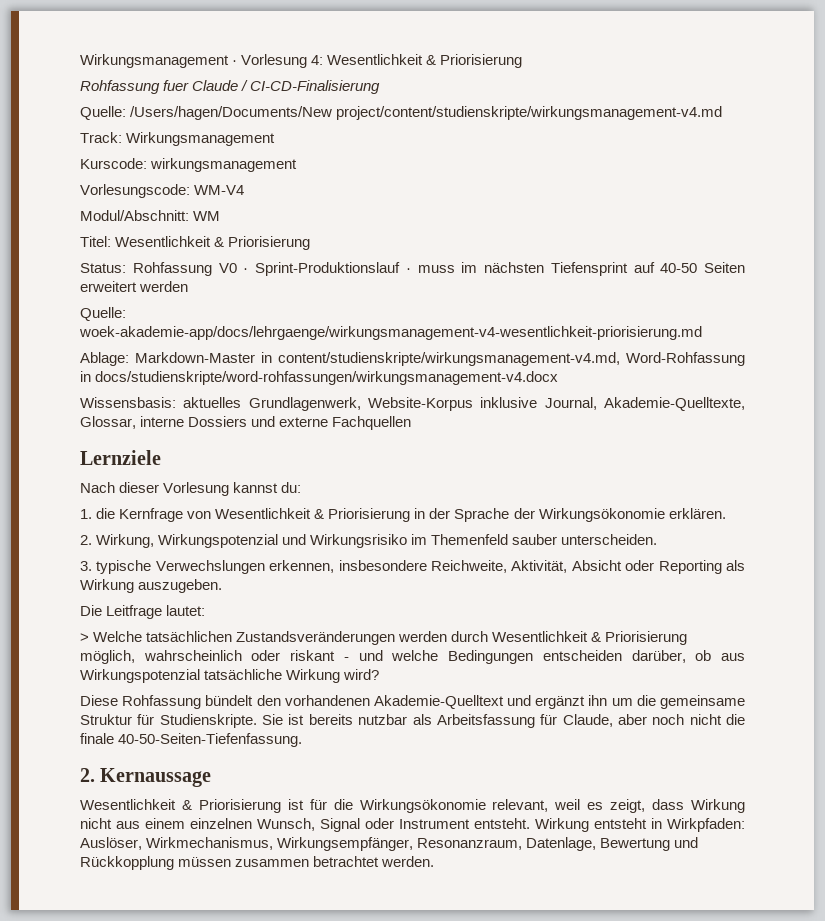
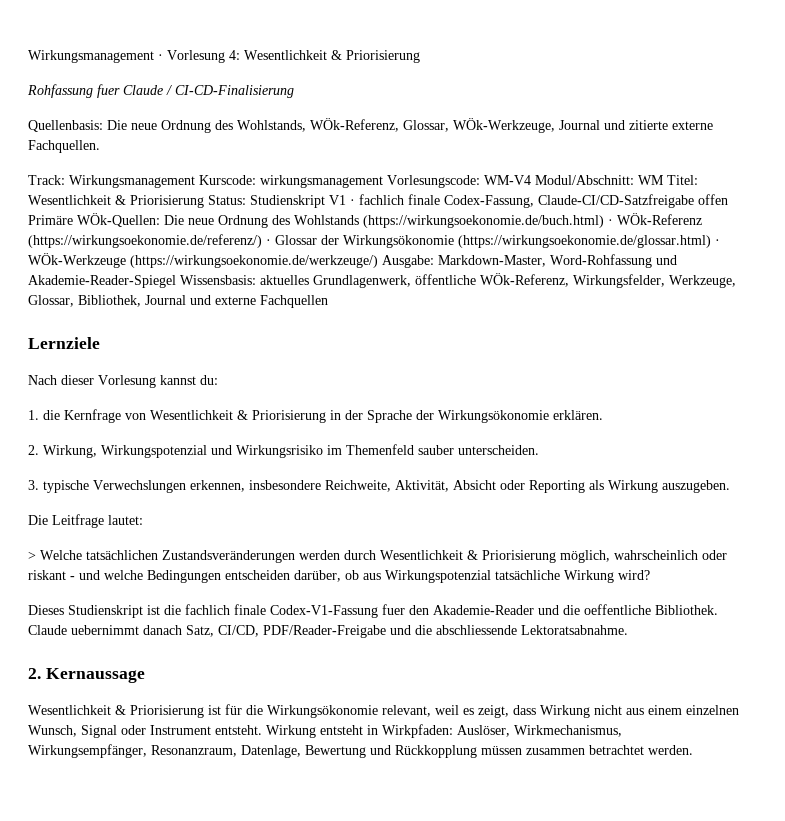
[80,106,723,120] Quelle: /Users/hagen/Documents/New project/content/studienskripte/wirkungsmanagement-v4.md -> [28,118,713,133] [28,140,100,153] Quellenbasis: Die neue Ordnung des Wohlstands, WÖk-Referenz, Glossar, WÖk-Werkzeuge, Journal und zitierte externe Fachquellen.
(276, 139) // -> (195, 181) none
(298, 165) // -> (383, 181) none
(245, 190) // -> (531, 180) none
(221, 216) // -> (664, 180) none
[80,262,745,276] [80,281,189,292] [80,307,126,321] [79,326,702,340] [80,352,745,366] [80,371,559,385] [80,397,745,411] [80,416,248,429] // Status: Rohfassung V0 · Sprint-Produktionslauf · muss im nächsten Tiefensprint auf 40-50 Seiten erweitert werden // Quelle: woek-akademie-app/docs/lehrgaenge/wirkungsmanagement-v4-wesentlichkeit-priorisierung.md // Ablage: Markdown-Master in content/studienskripte/wirkungsmanagement-v4.md, Word-Rohfassung in docs/studienskripte/word-rohfassungen/wirkungsmanagement-v4.docx // Wissensbasis: aktuelles Grundlagenwerk, Website-Korpus inklusive Journal, Akademie-Quelltexte, Glossar, interne Dossiers -> [208,194,728,208] [28,213,702,228] [28,234,720,248] [28,253,677,268] [28,273,736,288] [28,295,186,307] Status: Studienskript V1 · fachlich finale Codex-Fassung, Claude-CI/CD-Satzfreigabe offen Primäre WÖk-Quellen: Die neue Ordnung des Wohlstands (https://wirkungsoekonomie.de/buch.html) · WÖk-Referenz (https://wirkungsoekonomie.de/referenz/) · Glossar der Wirkungsökonomie (https://wirkungsoekonomie.de/glossar.html) · WÖk-Werkzeuge (https://wirkungsoekonomie.de/werkzeuge/) Ausgabe: Markdown-Master, Word-Rohfassung und Akademie-Reader-Spiegel Wissensbasis: aktuelles Grundlagenwerk, öffentliche WÖk-Referenz, Wirkungsfelder, Werkzeuge, Glossar, Bibliothek, Journal
[80,695,746,709] [80,714,746,728] [80,733,303,747] Diese Rohfassung bündelt den vorhandenen Akademie-Quelltext und ergänzt ihn um die gemeinsame Struktur für Studienskripte. Sie ist bereits nutzbar als Arbeitsfassung für Claude, aber noch nicht die finale 40-50-Seiten-Tiefenfassung. -> [28,604,718,618] [28,625,628,638] Dieses Studienskript ist die fachlich finale Codex-V1-Fassung fuer den Akademie-Reader und die oeffentliche Bibliothek. Claude uebernimmt danach Satz, CI/CD, PDF/Reader-Freigabe und die abschliessende Lektoratsabnahme.

